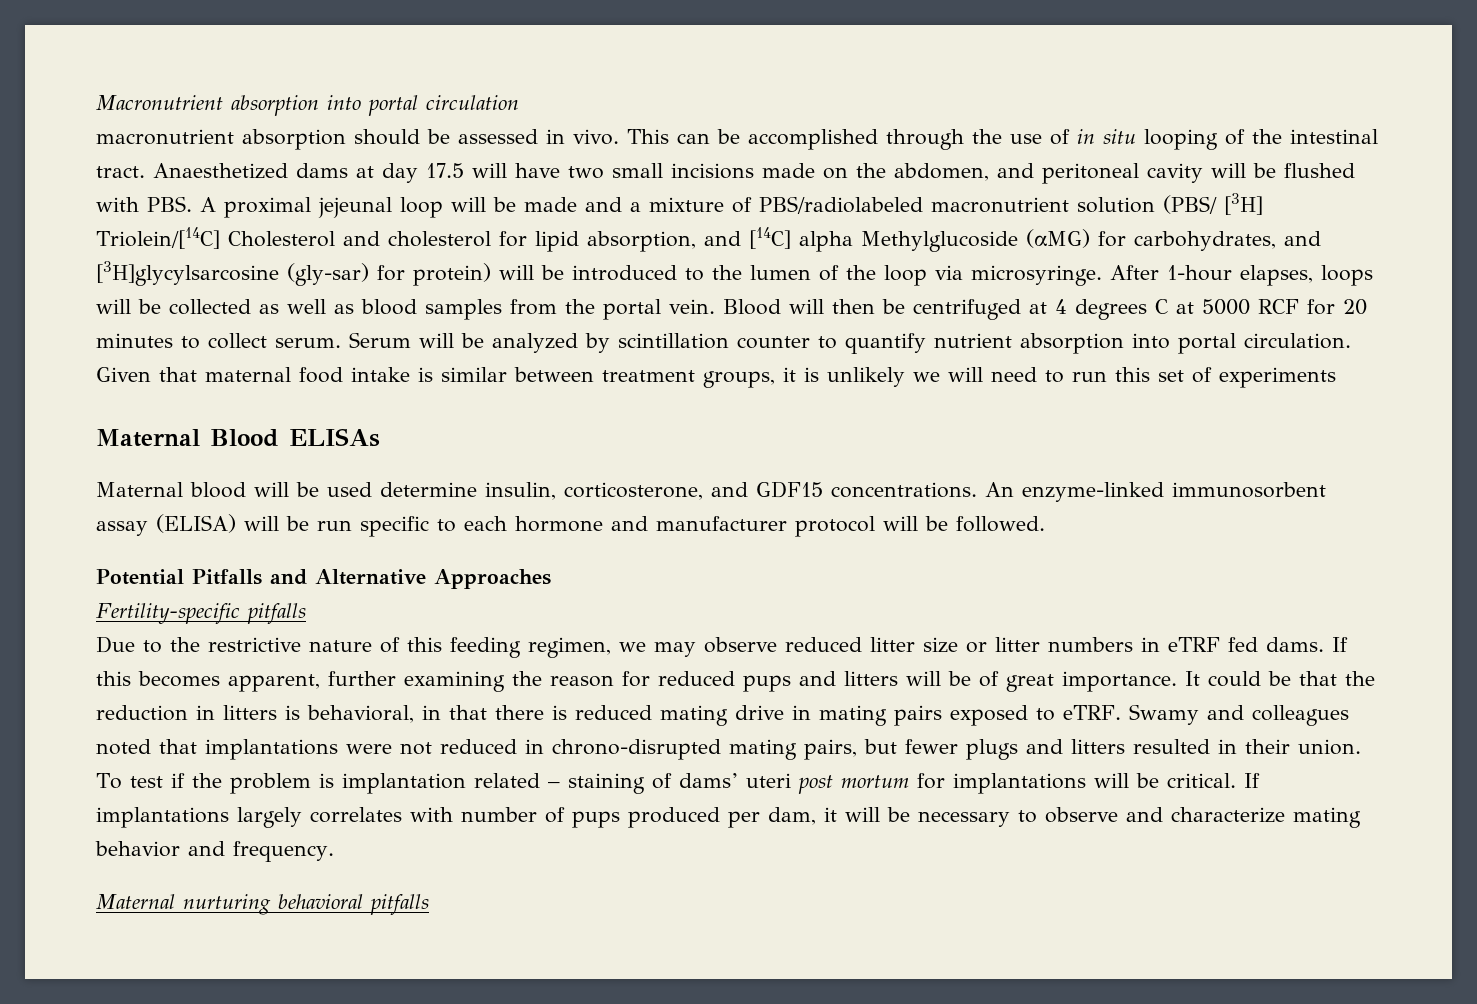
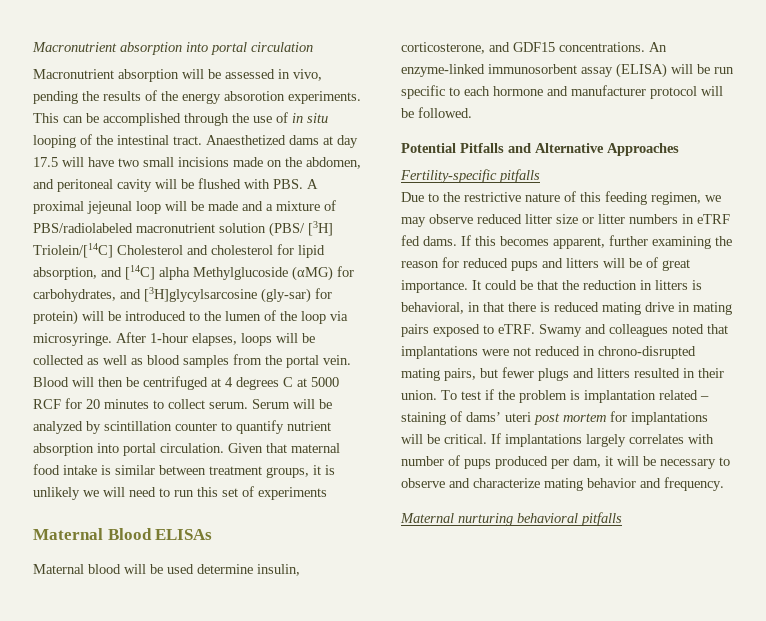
[96,129,619,150] macronutrient absorption should be assessed in vivo. -> [33,69,322,82] [33,90,361,104] Macronutrient absorption will be assessed in vivo, pending the results of the energy absorotion experiments.
[840,775,909,788] mortum -> [563,413,606,422] mortem

